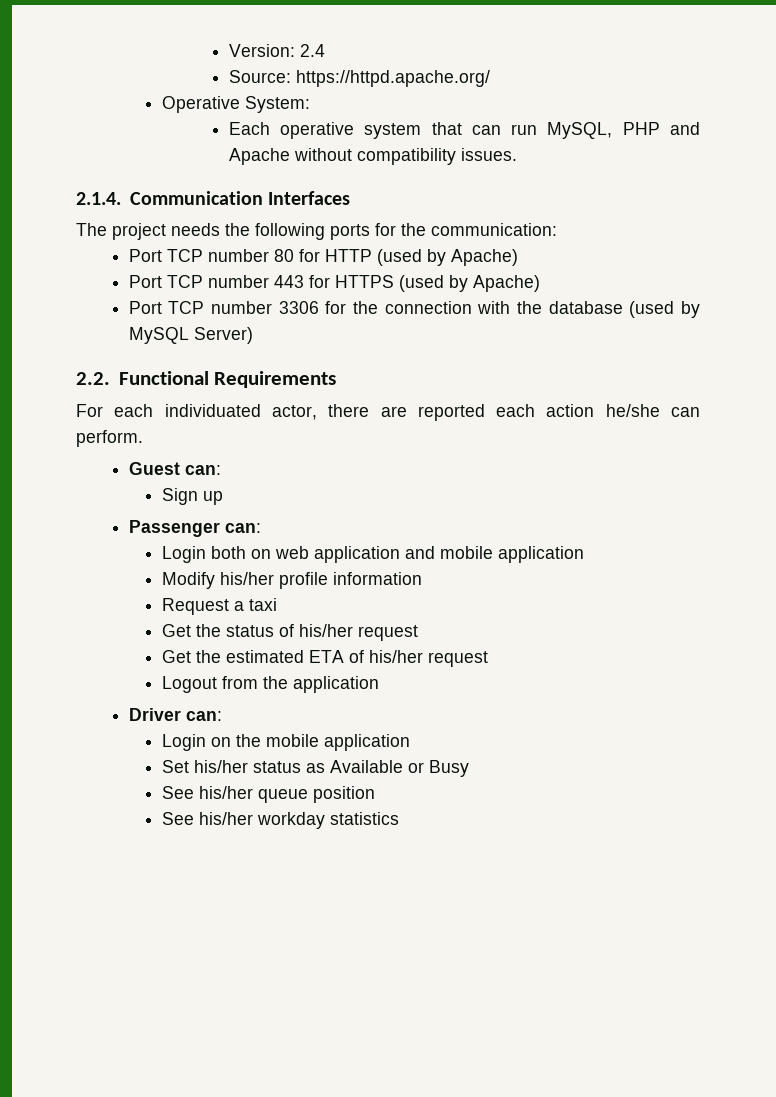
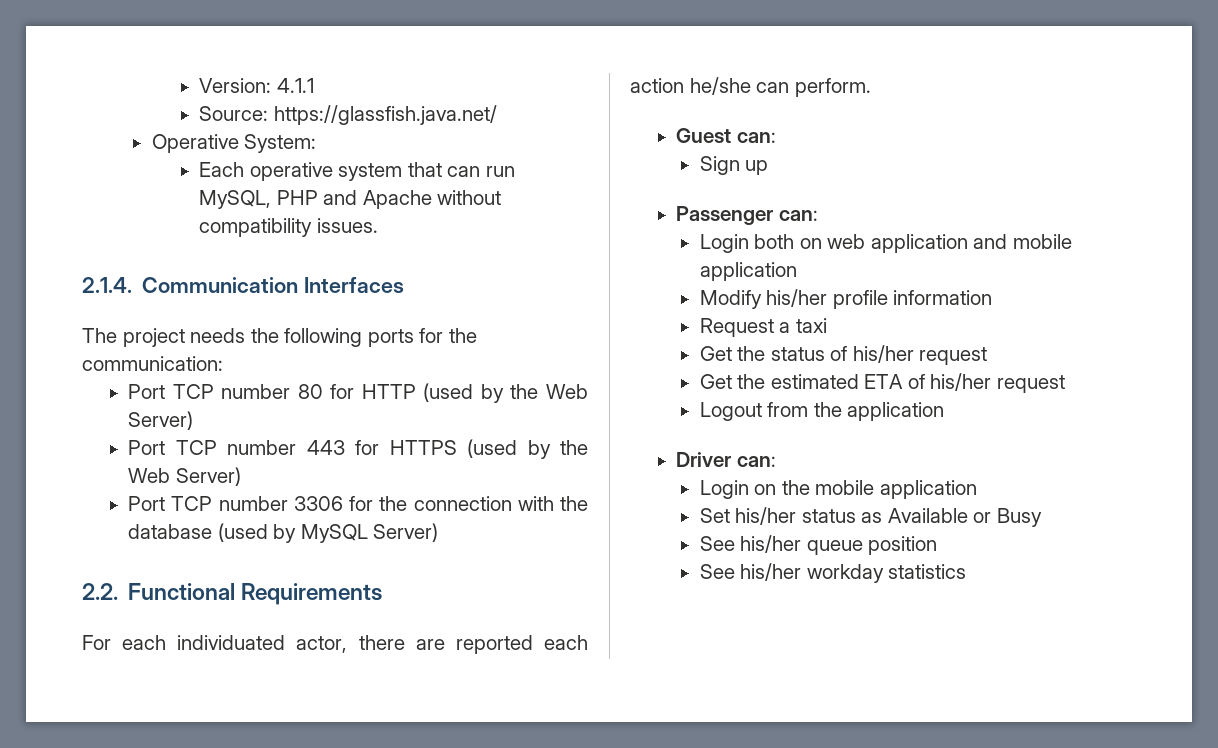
[299,44,325,57] 2.4 -> [276,78,314,93] 4.1.1
[295,70,490,87] https://httpd.apache.org/ -> [273,105,497,125] https://glassfish.java.net/
[450,249,518,266] Apache) -> [510,384,588,399] [128,411,194,430] the Web Server)
[472,275,540,292] Apache) -> [560,440,588,455] [128,467,241,486] the Web Server)

